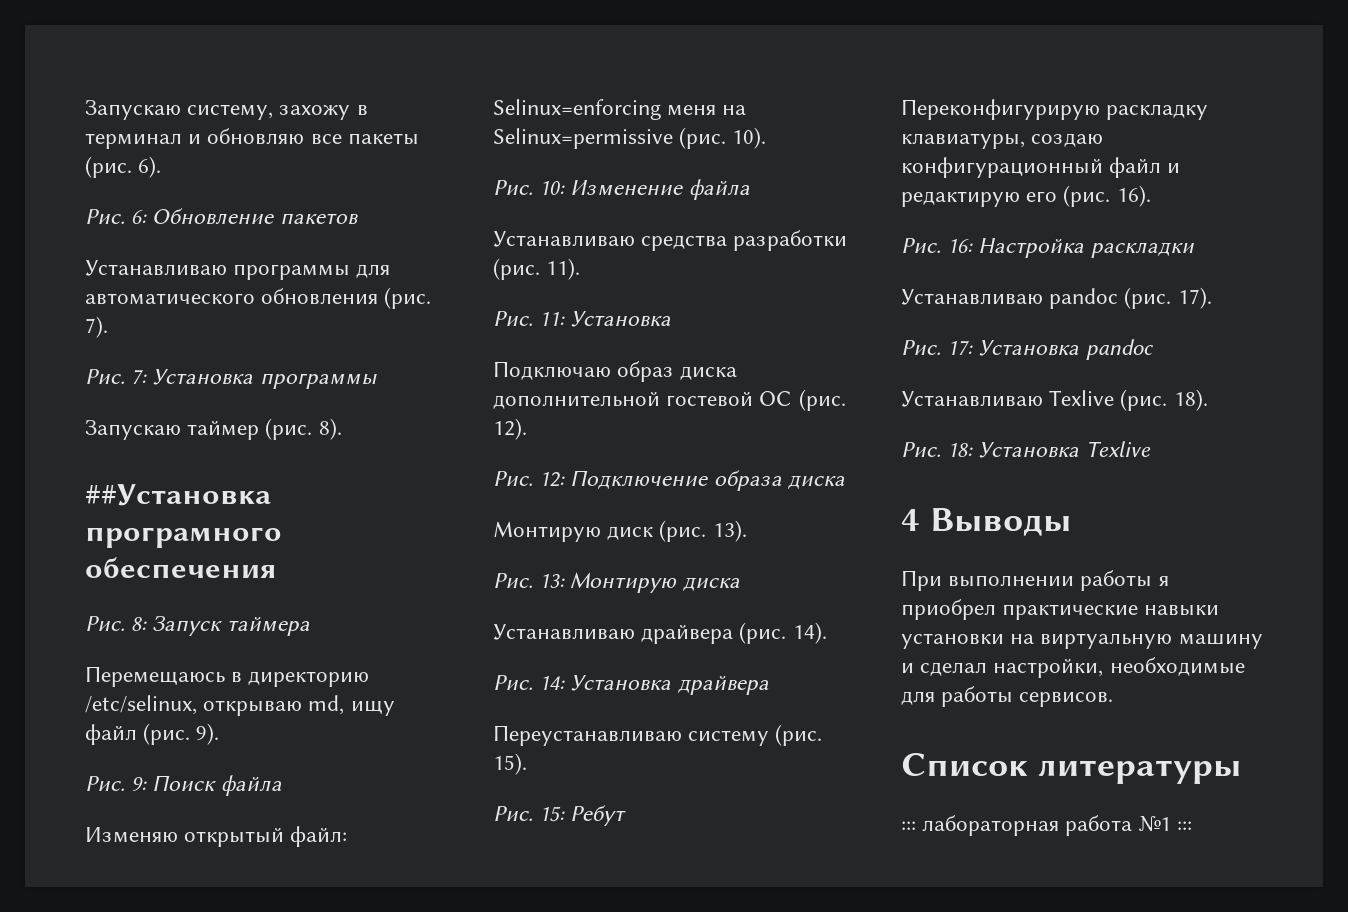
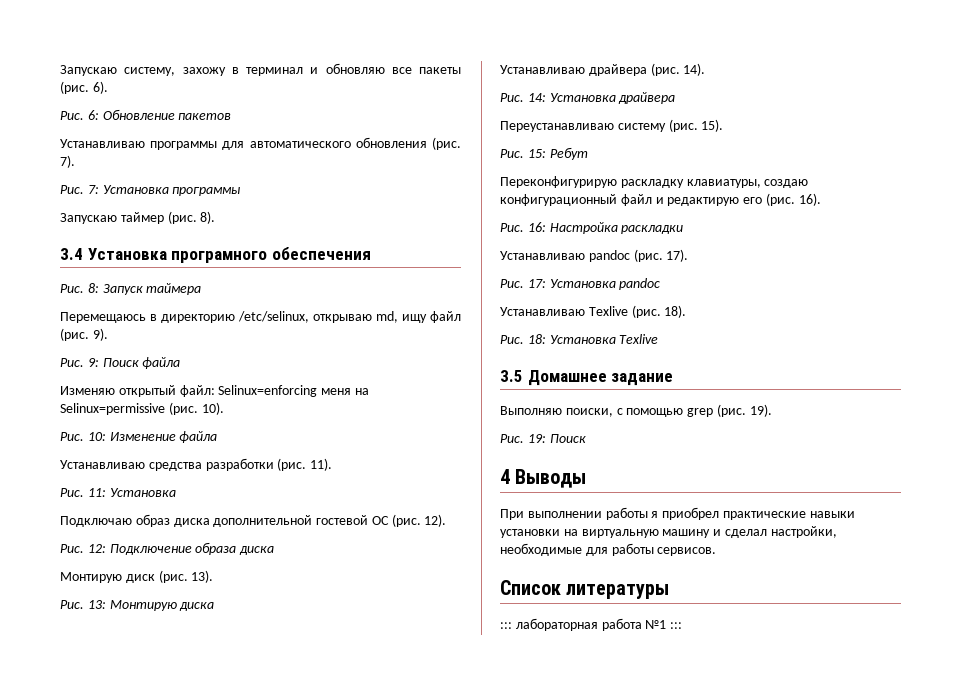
[85,484,271,506] ##Установка -> [60,248,167,260] 3.4 Установка
(1151, 449) none -> [500,370,674,386] [500,404,772,417] [500,434,586,443] // 3.5 Домашнее задание // Выполняю поиски, с помощью grep (рис. 19). // Рис. 19: Поиск

